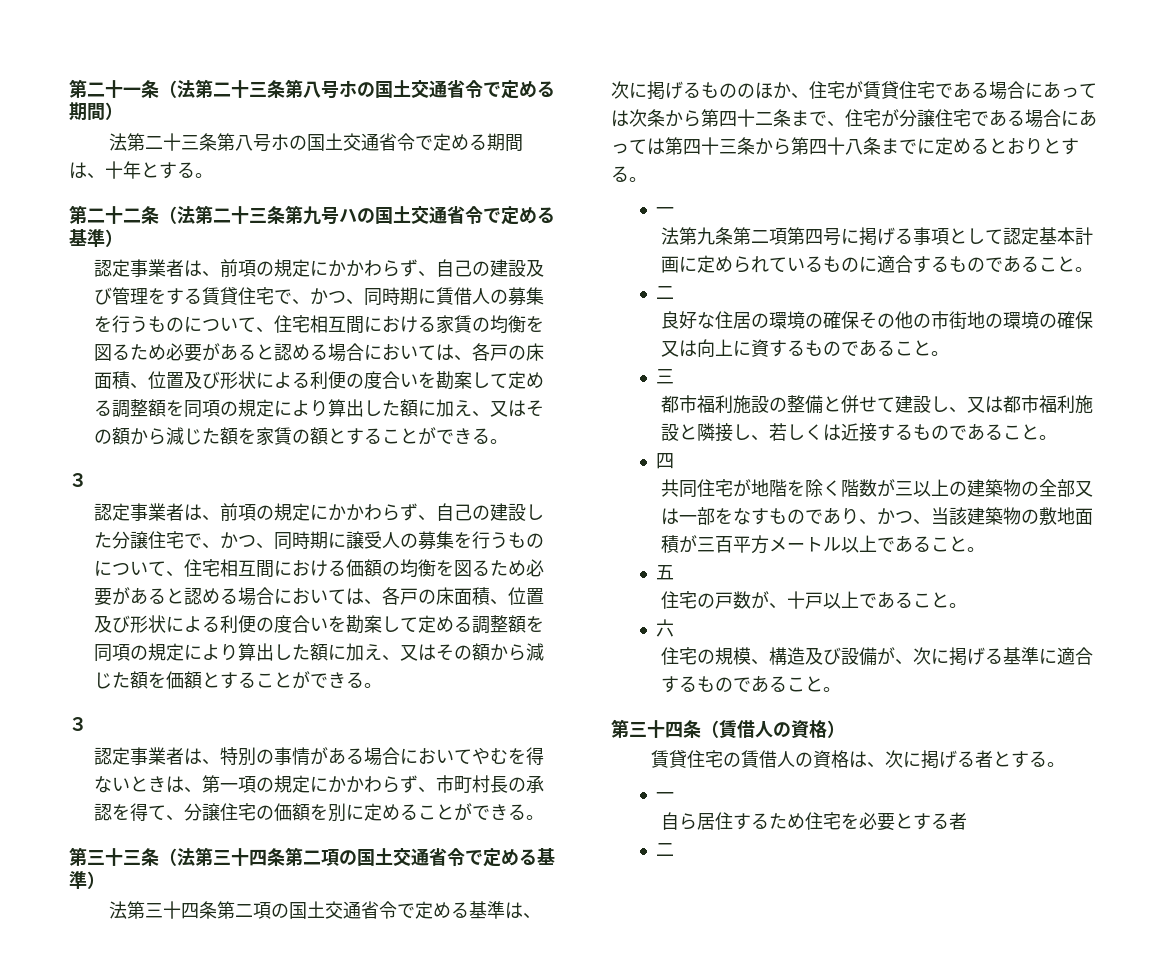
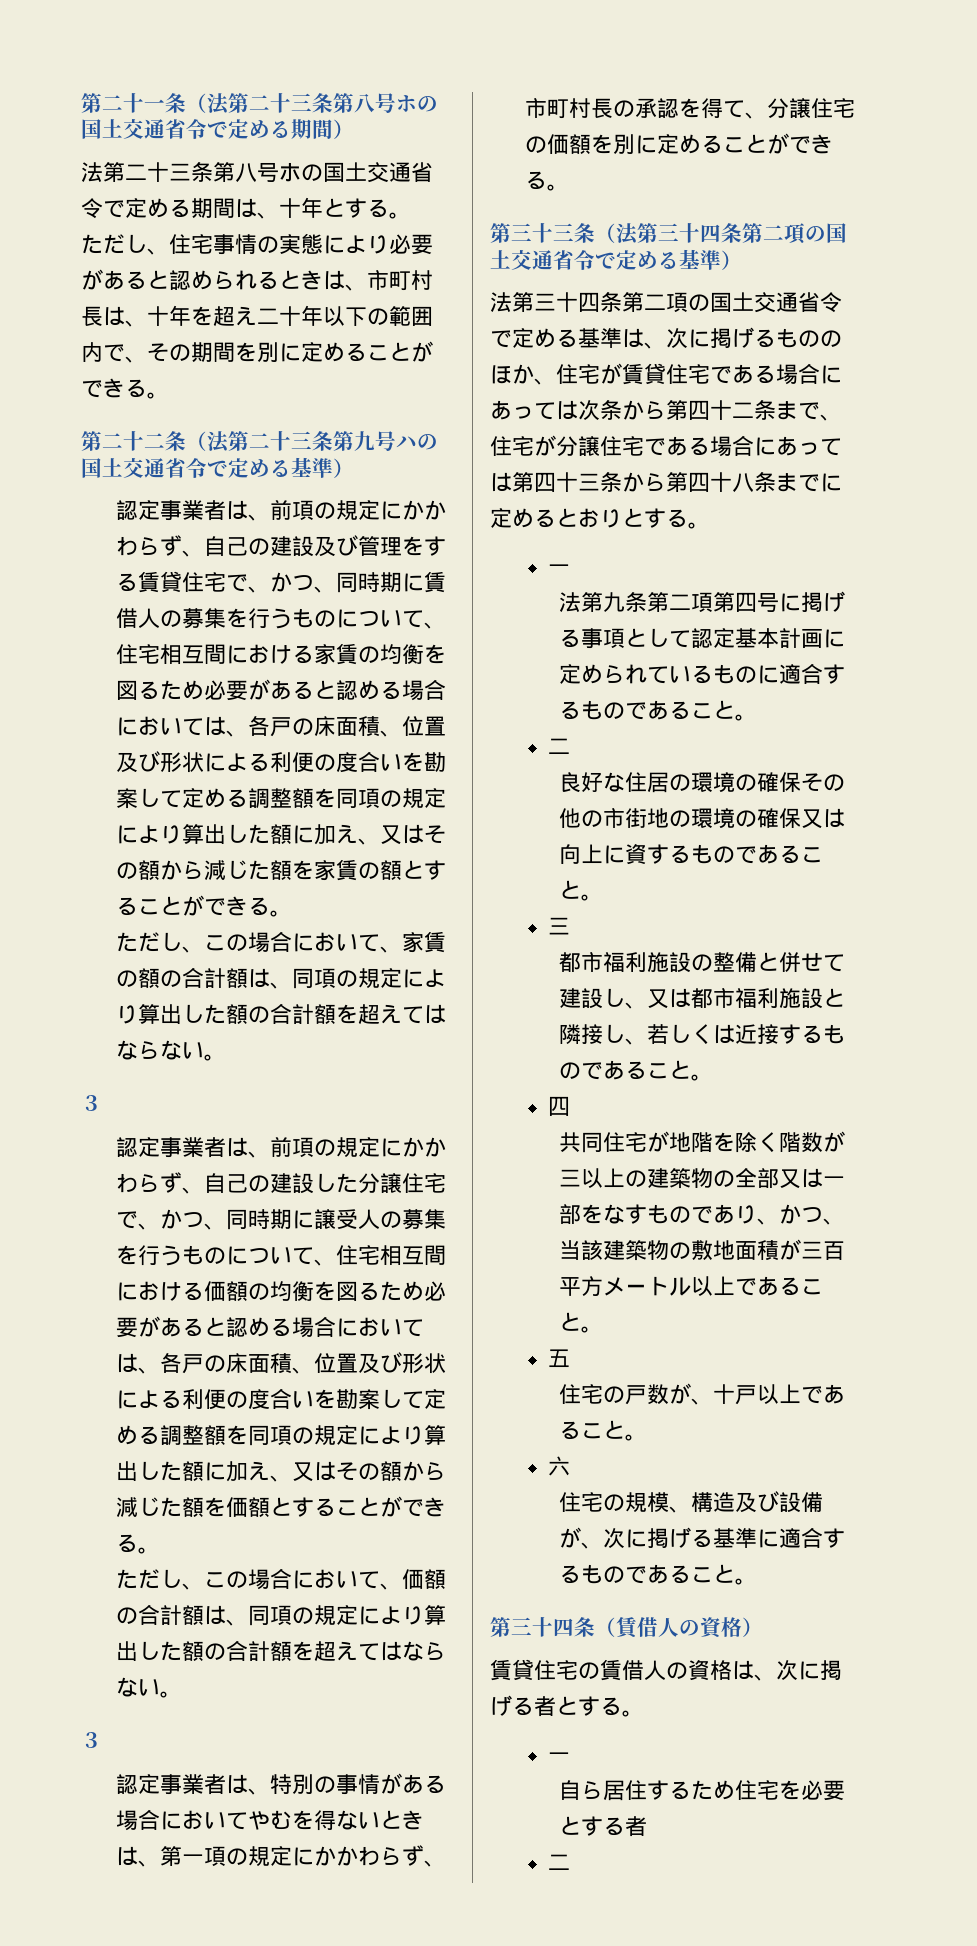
(213, 175) none -> [81,233,433,255] [81,269,433,291] [81,305,433,327] [81,341,433,363] [81,378,169,399] // ただし、住宅事情の実態により必要があると認められるときは、市町村長は、十年を超え二十年以下の範囲内で、その期間を別に定めることができる。
(509, 441) none -> [115,931,446,953] [115,967,446,989] [115,1003,446,1025] [115,1040,226,1061] // ただし、この場合において、家賃の額の合計額は、同項の規定により算出した額の合計額を超えてはならない。
(383, 685) none -> [115,1568,446,1590] [115,1604,446,1626] [115,1640,446,1662] [115,1677,182,1698] // ただし、この場合において、価額の合計額は、同項の規定により算出した額の合計額を超えてはならない。

